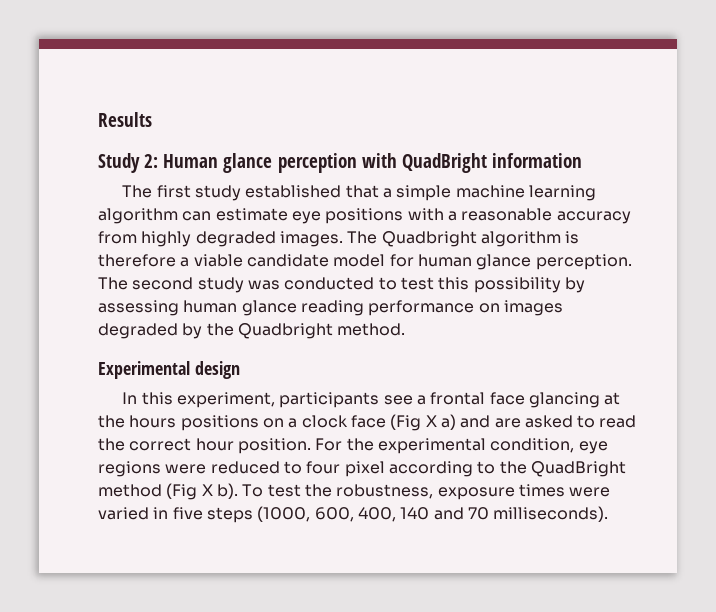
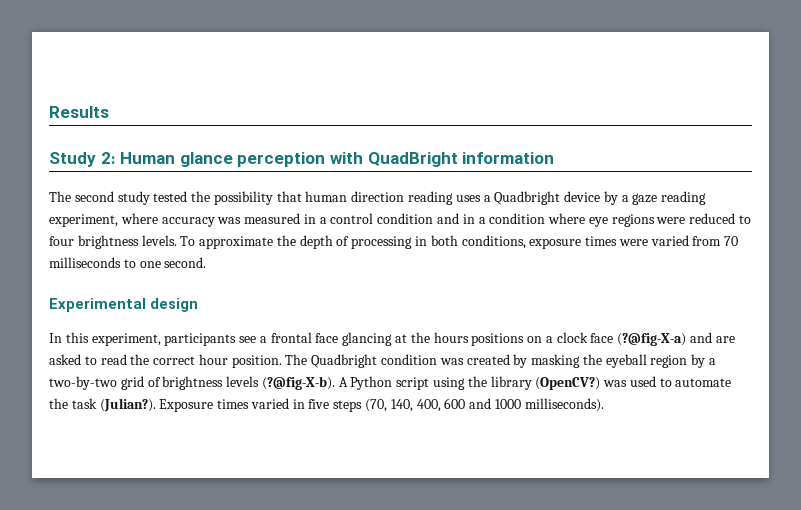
[156,185,596,201] [98,208,631,224] [98,231,580,247] [98,254,632,270] [98,277,585,293] [98,300,563,316] [98,323,406,339] first study established that a simple machine learning algorithm can estimate eye positions with a reasonable accuracy from highly degraded images. The Quadbright algorithm is therefore a viable candidate model for human glance perception. The second study was conducted to test this possibility by assessing human glance reading performance on images degraded by the Quadbright method. -> [74,191,707,205] [49,213,752,227] [49,235,739,249] [49,257,207,268] second study tested the possibility that human direction reading uses a Quadbright device by a gaze reading experiment, where accuracy was measured in a control condition and in a condition where eye regions were reduced to four brightness levels. To approximate the depth of processing in both conditions, exposure times were varied from 70 milliseconds to one second.
[390,414,456,431] (Fig X a) -> [617,333,687,346] (?@fig-X-a)
[315,438,608,454] [98,461,626,477] [98,483,611,500] [98,506,489,523] For the experimental condition, eye regions were reduced to four pixel according to the QuadBright method (Fig X b). To test the robustness, exposure times were varied in five steps (1000, 600, 400, 140 and 70 -> [285,354,717,368] [49,376,732,390] [49,398,521,412] The Quadbright condition was created by masking the eyeball region by a two-by-two grid of brightness levels (?@fig-X-b). A Python script using the library (OpenCV?) was used to automate the task (Julian?). Exposure times varied in five steps (70, 140, 400, 600 and 1000

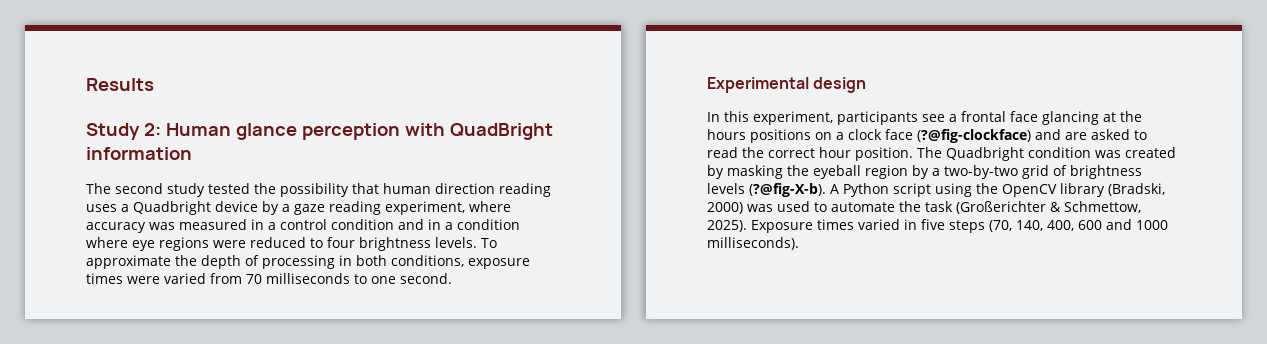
[617,333,687,346] (?@fig-X-a) -> [917,129,1031,143] (?@fig-clockface)
[490,376,601,390] library (OpenCV?) -> [1002,183,1165,197] [707,202,743,214] OpenCV library (Bradski, 2000)
[99,398,156,412] (Julian?). -> [956,201,1141,214] [707,220,747,232] (Großerichter & Schmettow, 2025).

